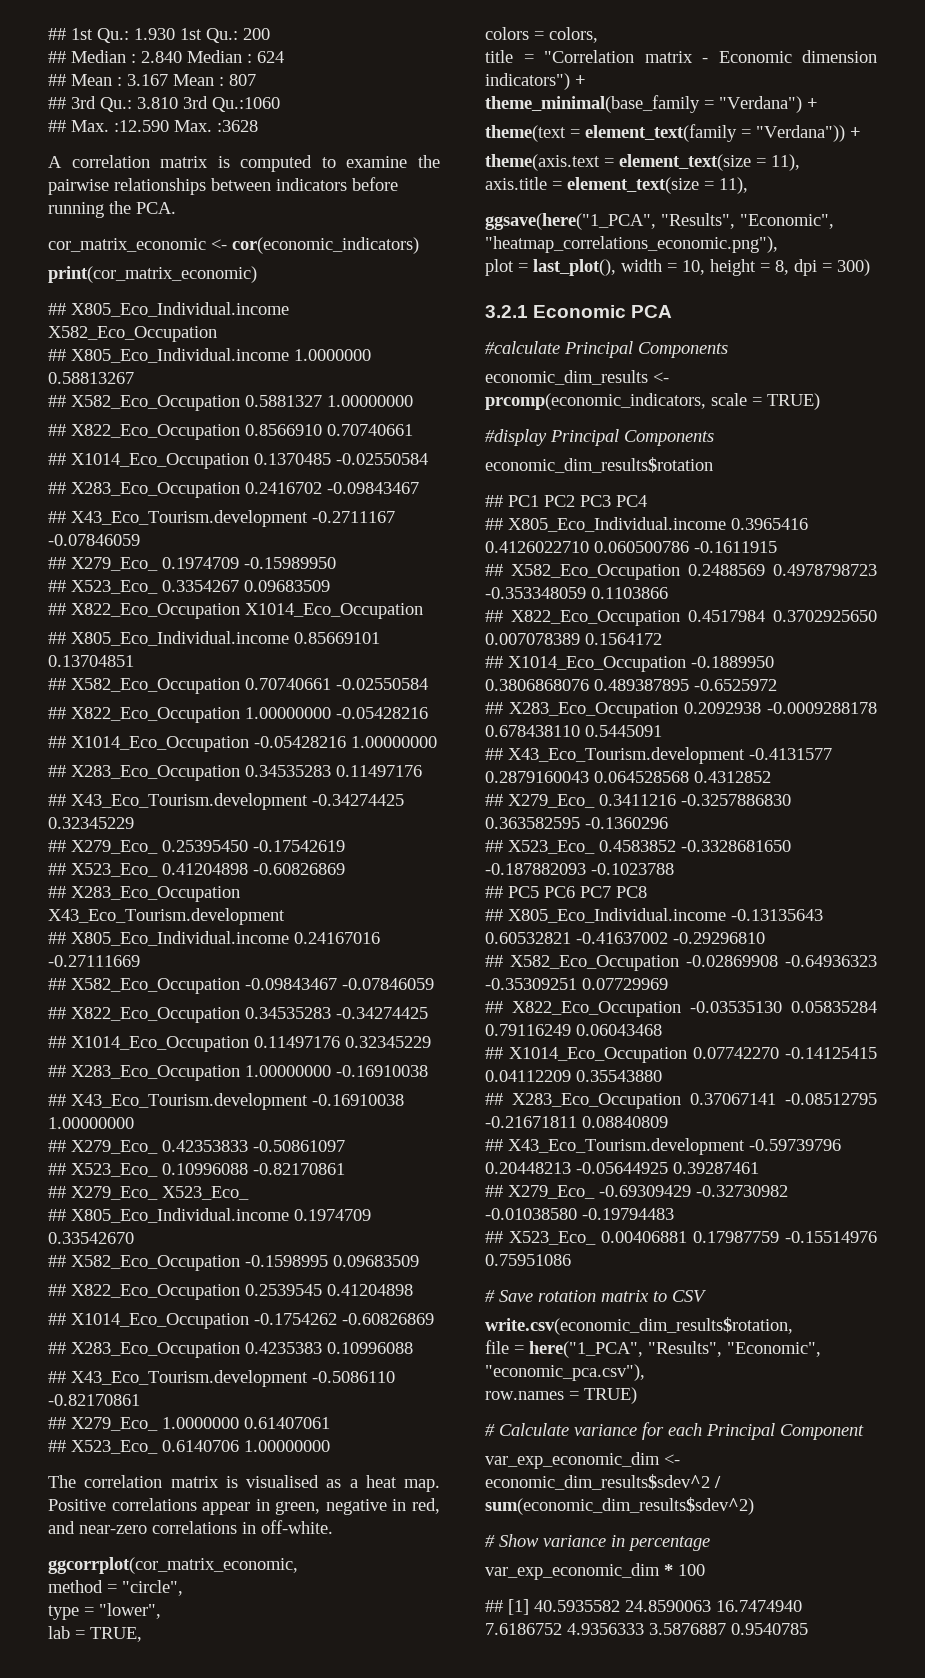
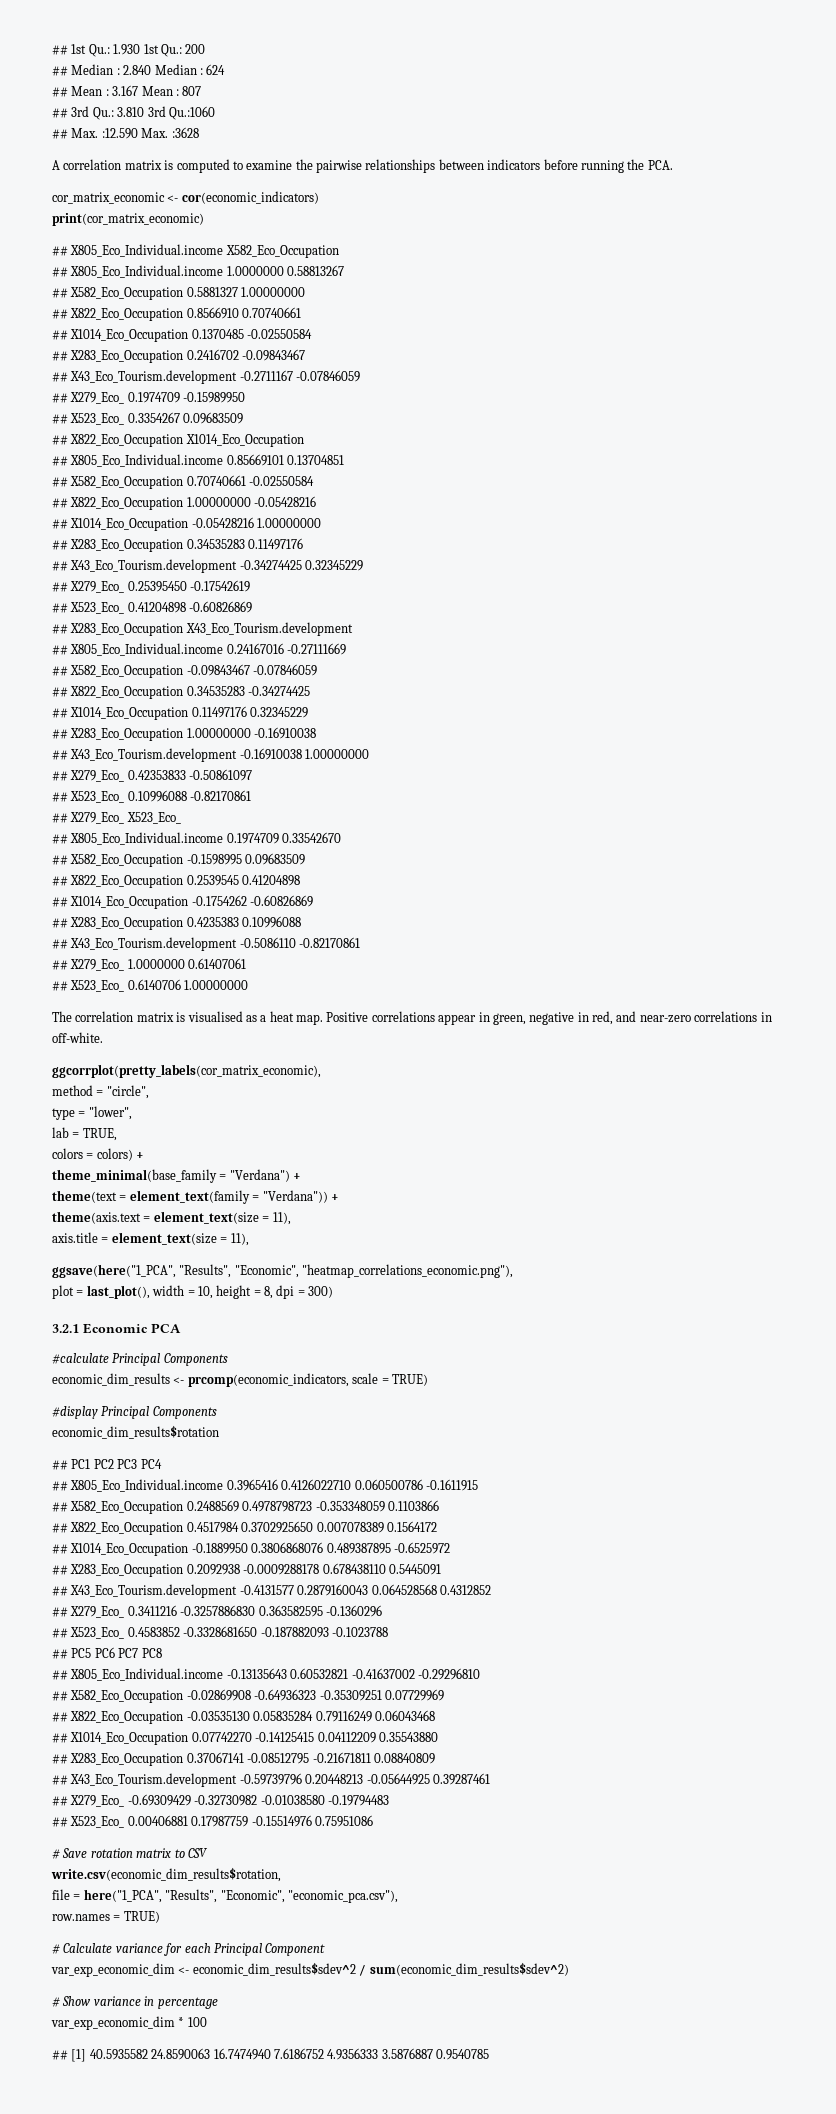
[48,1557,298,1574] ggcorrplot(cor_matrix_economic, -> [52,1064,321,1078] ggcorrplot(pretty_labels(cor_matrix_economic),
[549,27,598,43] [485,50,877,63] [485,73,570,90] colors, // title = "Correlation matrix - Economic dimension indicators") -> [96,1148,133,1161] colors)

